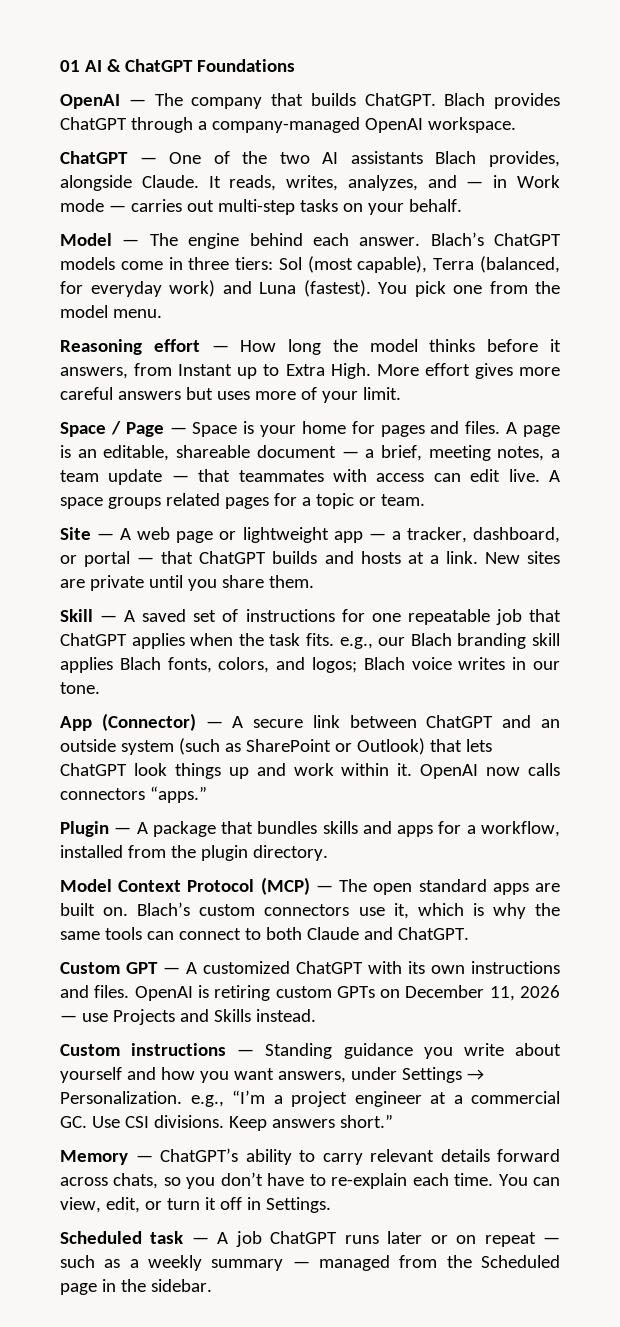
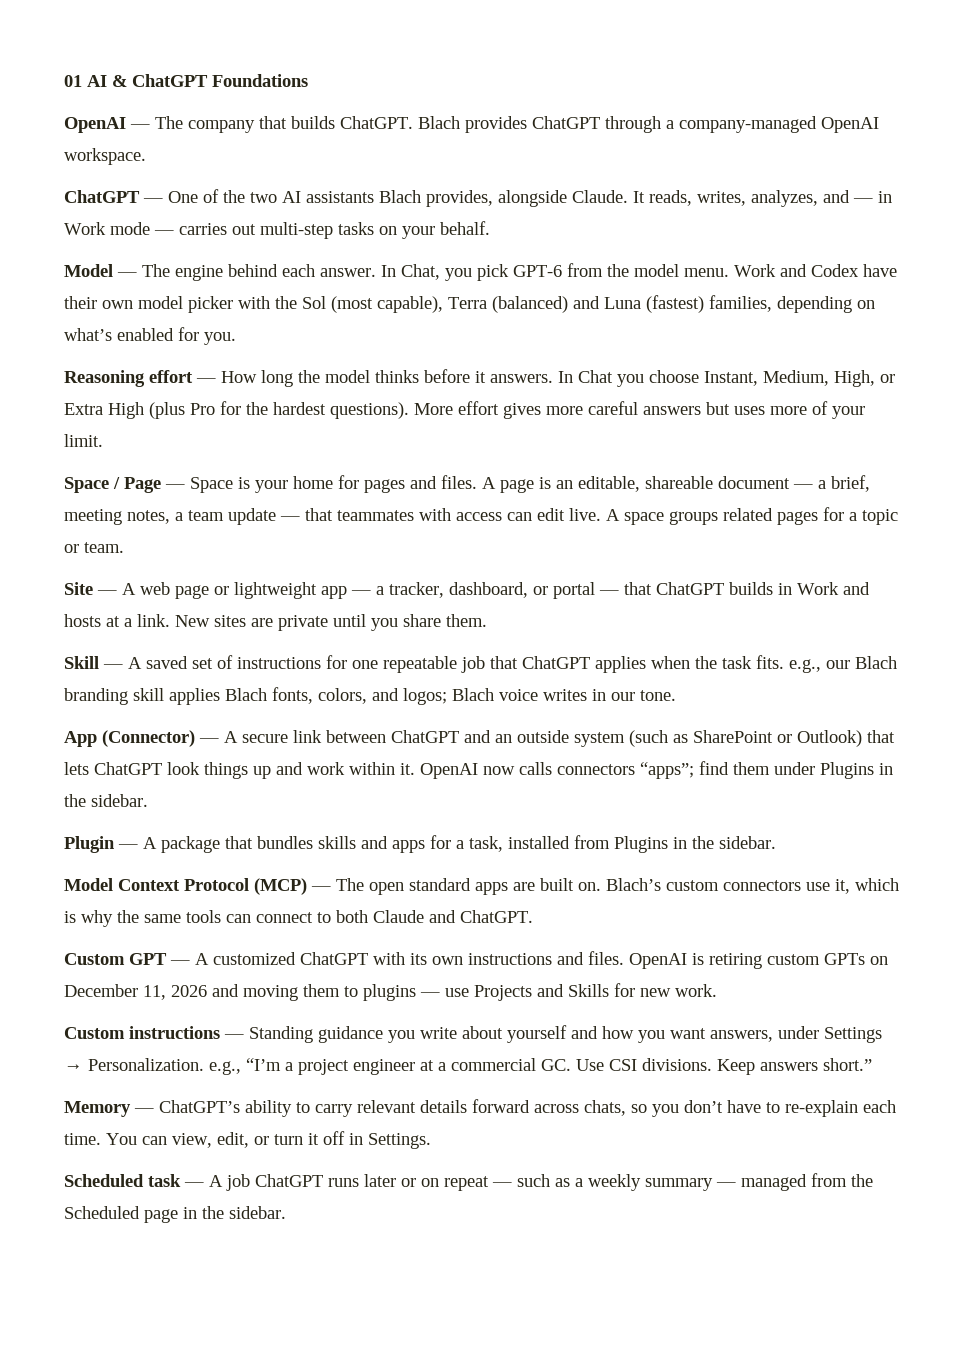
[430,232,561,246] [60,256,560,273] [60,280,560,297] [60,305,162,318] Blach’s ChatGPT models come in three tiers: Sol (most capable), Terra (balanced, for everyday work) and Luna (fastest). You pick one from the model menu. -> [381,263,897,281] [64,295,875,313] [64,327,236,345] In Chat, you pick GPT-6 from the model menu. Work and Codex have their own model picker with the Sol (most capable), Terra (balanced) and Luna (fastest) families, depending on what’s enabled for you.
[60,363,371,379] answers, from Instant up to Extra High. -> [490,370,895,387] [64,401,409,419] answers. In Chat you choose Instant, Medium, High, or Extra High (plus Pro for the hardest questions).
(318, 557) none -> [778,582,839,595] in Work
[149,786,207,803] “apps.” -> [640,761,893,779] [64,794,148,807] “apps”; find them under Plugins in the sidebar.
[480,821,560,837] workflow, -> [469,836,503,852] task,
[170,845,328,861] the plugin directory. -> [614,836,776,853] Plugins in the sidebar.
(561, 991) none -> [212,984,416,1001] and moving them to plugins
[255,1009,316,1022] instead. -> [614,983,717,997] for new work.

